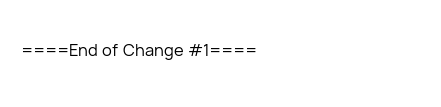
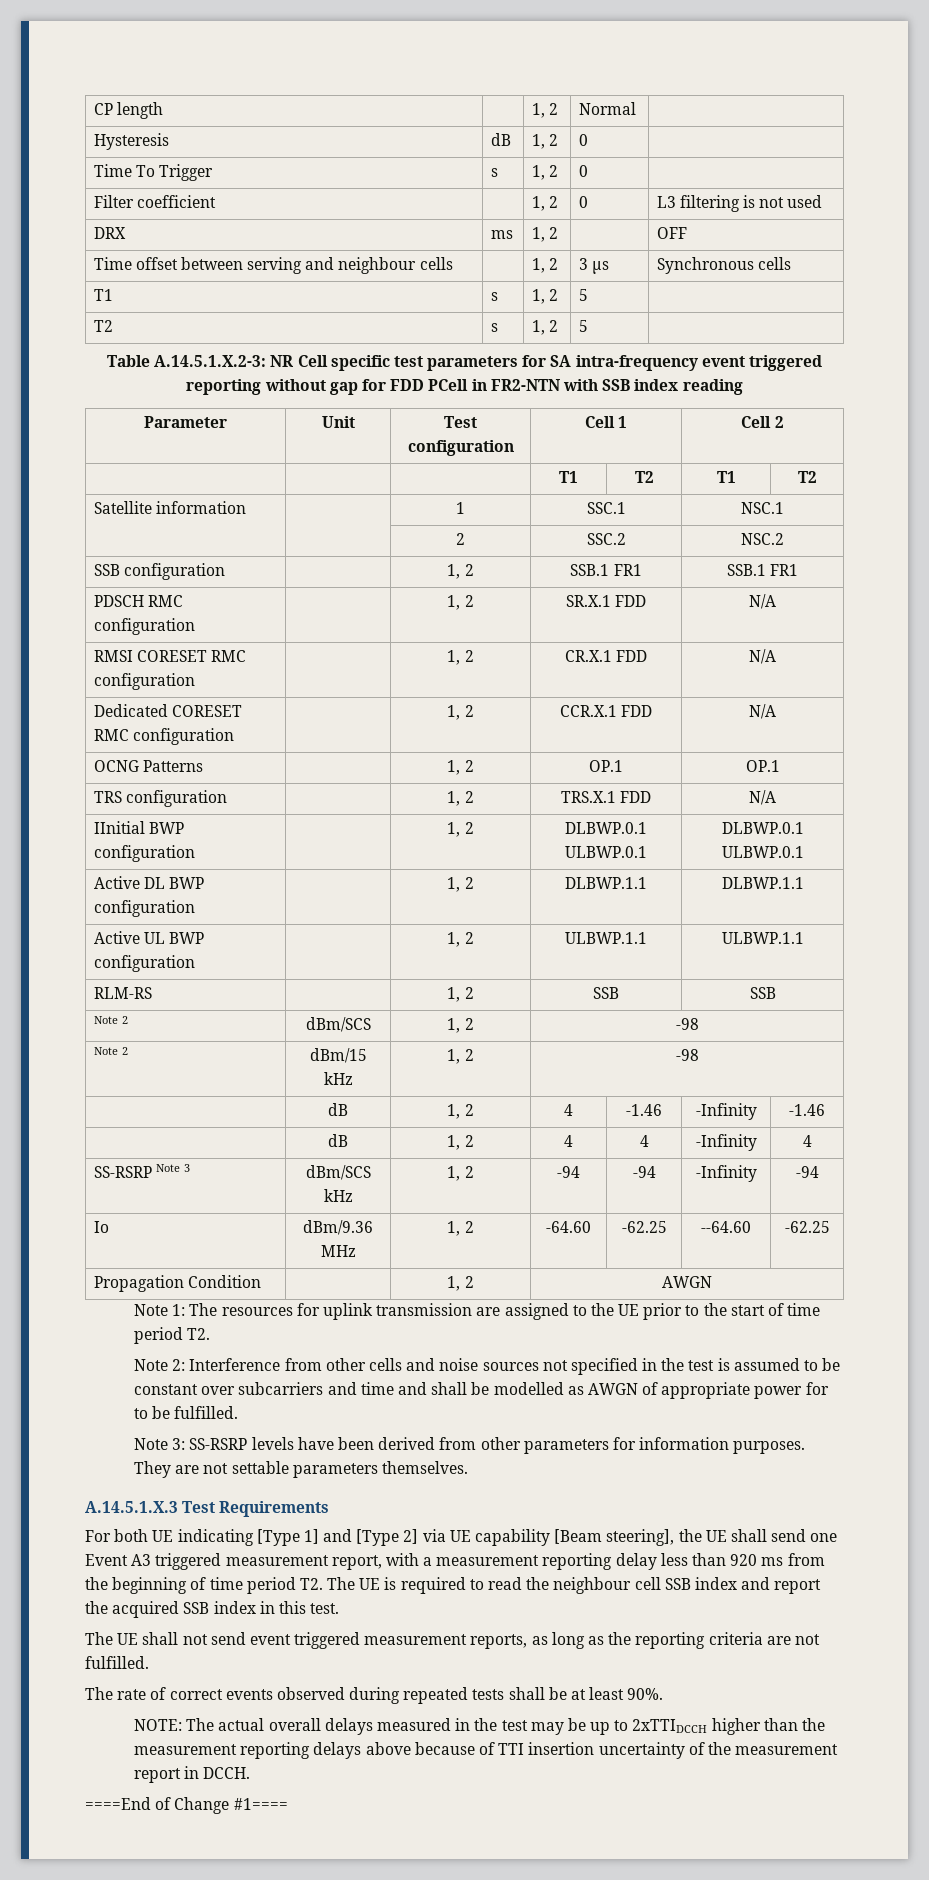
(21, 50) none -> [93,102,163,119] [531,103,558,118] [578,102,636,115] [93,133,169,150] [490,133,511,146] [531,134,558,149] [578,134,588,146] [93,164,213,181] [490,168,498,177] [531,165,558,180] [578,165,588,177] [93,195,216,208] [531,196,558,211] [578,196,588,208] [656,195,823,212] [93,227,126,239] [490,230,513,239] [531,227,558,242] [656,227,687,239] [93,257,453,274] [531,258,558,273] [578,258,609,274] [656,257,791,274] [93,289,113,301] [490,292,498,301] [531,289,558,304] [578,289,588,301] [93,320,113,332] [490,323,498,332] [531,320,558,335] [578,320,588,332] [106,355,823,371] [186,379,743,395] [144,416,227,428] [321,416,355,428] [444,416,477,428] [407,440,514,456] [584,416,628,428] [741,416,784,428] [559,471,578,483] [634,471,654,483] [716,471,736,483] [797,471,817,483] [93,501,246,514] [456,502,465,514] [586,502,626,514] [741,502,784,514] [456,533,465,545] [586,533,626,545] [741,533,784,545] [93,563,225,580] [447,564,474,579] [570,564,642,576] [726,564,799,576] [93,595,183,607] [93,618,195,635] [447,595,474,610] [565,595,647,607] [749,594,776,609] [93,650,246,662] [93,673,195,690] [447,650,474,665] [564,650,648,662] [749,649,776,664] [93,704,242,717] [93,728,234,745] [447,705,474,720] [559,705,653,717] [749,704,776,719] [93,760,203,772] [447,760,474,775] [589,760,623,772] [745,760,780,772] [93,790,227,807] [447,791,474,806] [560,791,652,803] [749,790,776,805] [93,821,184,834] [93,845,195,862] [447,822,474,837] [565,822,647,834] [565,846,647,858] [721,822,804,834] [721,846,804,858] [93,876,204,889] [93,900,195,917] [447,877,474,892] [565,877,647,889] [721,877,804,889] [93,931,204,944] [93,955,195,972] [447,932,474,947] [565,932,647,944] [721,932,804,944] [93,987,152,999] [447,987,474,1002] [593,987,619,999] [749,987,776,999] [93,1016,128,1024] [305,1017,371,1032] [447,1018,474,1033] [675,1018,699,1030] [93,1047,128,1055] [309,1048,367,1063] [323,1072,353,1085] [447,1049,474,1064] [675,1049,699,1061] [328,1103,348,1116] [447,1104,474,1119] [564,1104,573,1116] [626,1104,662,1116] [695,1103,757,1120] [789,1104,825,1116] [328,1134,348,1147] [447,1135,474,1150] [564,1135,573,1147] [639,1135,649,1147] [695,1134,757,1151] [802,1135,812,1147] [93,1164,190,1178] [305,1165,371,1180] [323,1189,353,1202] [447,1166,474,1181] [557,1166,580,1178] [632,1166,656,1178] [695,1165,757,1182] [795,1166,819,1178] [93,1221,109,1233] [303,1220,373,1235] [320,1245,356,1257] [447,1221,474,1236] [546,1221,591,1233] [621,1221,667,1233] [701,1221,751,1233] [784,1221,830,1233] [93,1275,261,1292] [447,1276,474,1291] [662,1276,712,1288] [134,1303,821,1320] [134,1327,211,1344] [134,1358,841,1375] [134,1382,829,1399] [134,1406,239,1419] [134,1437,806,1454] [134,1461,468,1478] [85,1501,330,1517] [85,1529,838,1546] [85,1553,825,1570] [85,1577,822,1594] [85,1601,340,1618] [85,1632,820,1649] [85,1656,149,1669] [85,1687,664,1704] [134,1718,826,1735] [134,1742,839,1759] [134,1766,251,1783] CP length | | 1, 2 | Normal | // Hysteresis | dB | 1, 2 | 0 | // Time To Trigger | s | 1, 2 | 0 | // Filter coefficient | | 1, 2 | 0 | L3 filtering is not used // DRX | ms | 1, 2 | | OFF // Time offset between serving and neighbour cells | | 1, 2 | 3 μs | Synchronous cells // T1 | s | 1, 2 | 5 | // T2 | s | 1, 2 | 5 | // Table A.14.5.1.X.2-3: NR Cell specific test parameters for SA intra-frequency event triggered reporting without gap for FDD PCell in FR2-NTN with SSB index reading // Parameter | Unit | Test configuration | Cell 1 | Cell 2 // | | | T1 | T2 | T1 | T2 // Satellite information | | 1 | SSC.1 | NSC.1 // | | 2 | SSC.2 | NSC.2 // SSB configuration | | 1, 2 | SSB.1 FR1 | SSB.1 FR1 // PDSCH RMC configuration | | 1, 2 | SR.X.1 FDD | N/A // RMSI CORESET RMC configuration | | 1, 2 | CR.X.1 FDD | N/A // Dedicated CORESET RMC configuration | | 1, 2 | CCR.X.1 FDD | N/A // OCNG Patterns | | 1, 2 | OP.1 | OP.1 // TRS configuration | | 1, 2 | TRS.X.1 FDD | N/A // IInitial BWP configuration | | 1, 2 | DLBWP.0.1 ULBWP.0.1 | DLBWP.0.1 ULBWP.0.1 // Active DL BWP configuration | | 1, 2 | DLBWP.1.1 | DLBWP.1.1 // Active UL BWP configuration | | 1, 2 | ULBWP.1.1 | ULBWP.1.1 // RLM-RS | | 1, 2 | SSB | SSB // Note 2 | dBm/SCS | 1, 2 | -98 // Note 2 | dBm/15 kHz | 1, 2 | -98 // | dB | 1, 2 | 4 | -1.46 | -Infinity | -1.46 // | dB | 1, 2 | 4 | 4 | -Infinity | 4 // SS-RSRP Note 3 | dBm/SCS kHz | 1, 2 | -94 | -94 | -Infinity | -94 // Io | dBm/9.36 MHz | 1, 2 | -64.60 | -62.25 | --64.60 | -62.25 // Propagation Condition | | 1, 2 | AWGN // Note 1: The resources for uplink transmission are assigned to the UE prior to the start of time period T2. // Note 2: Interference from other cells and noise sources not specified in the test is assumed to be constant over subcarriers and time and shall be modelled as AWGN of appropriate power for to be fulfilled. // Note 3: SS-RSRP levels have been derived from other parameters for information purposes. They are not settable parameters themselves. // A.14.5.1.X.3 Test Requirements // For both UE indicating [Type 1] and [Type 2] via UE capability [Beam steering], the UE shall send one Event A3 triggered measurement report, with a measurement reporting delay less than 920 ms from the beginning of time period T2. The UE is required to read the neighbour cell SSB index and report the acquired SSB index in this test. // The UE shall not send event triggered measurement reports, as long as the reporting criteria are not fulfilled. // The rate of correct events observed during repeated tests shall be at least 90%. // NOTE: The actual overall delays measured in the test may be up to 2xTTIDCCH higher than the measurement reporting delays above because of TTI insertion uncertainty of the measurement report in DCCH. //

